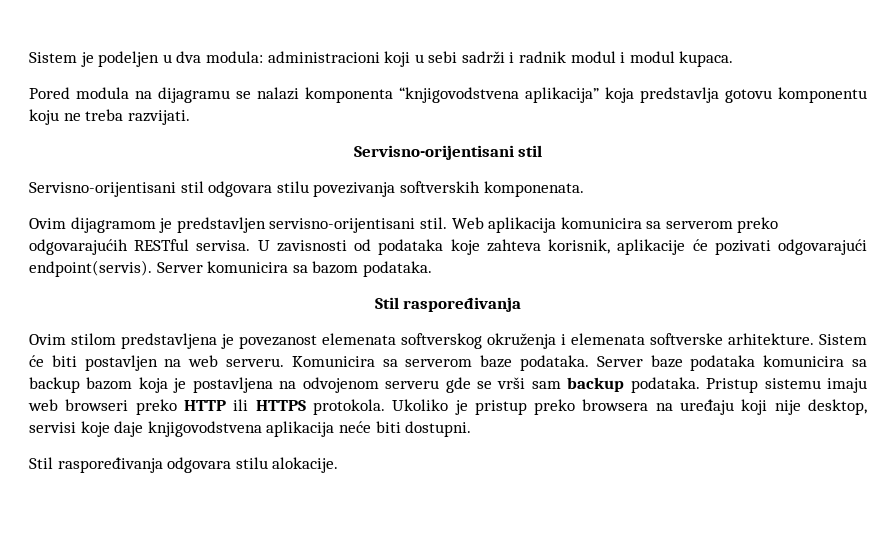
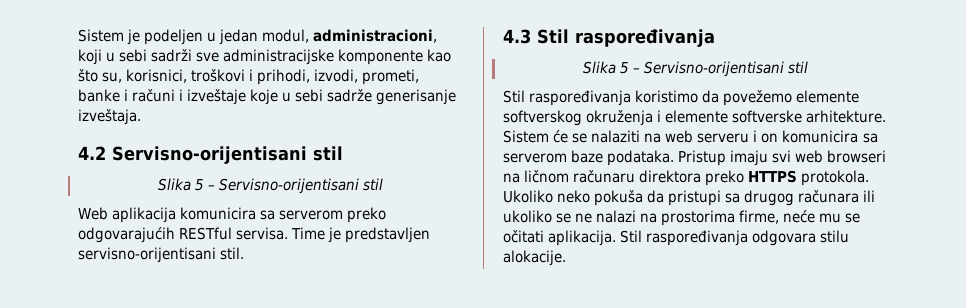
[176,51,380,63] dva modula: administracioni -> [219,29,438,45] jedan modul, administracioni,
[509,51,734,67] [29,87,867,103] [29,109,190,125] [353,145,543,160] [29,181,584,197] [29,217,447,233] i radnik modul i modul kupaca. // Pored modula na dijagramu se nalazi komponenta “knjigovodstvena aplikacija” koja predstavlja gotovu komponentu koju ne treba razvijati. // Servisno-orijentisani stil // Servisno-orijentisani stil odgovara stilu povezivanja softverskih komponenata. // Ovim dijagramom je predstavljen servisno-orijentisani stil. -> [196,49,452,65] [78,69,420,85] [78,89,457,105] [78,109,141,125] [78,146,343,164] [157,178,384,194] sve administracijske komponente kao što su, korisnici, troškovi i prihodi, izvodi, prometi, banke i računi i izveštaje koje u sebi sadrže generisanje izveštaja. // 4.2 Servisno-orijentisani stil // Slika 5 – Servisno-orijentisani stil //
[257,239,867,255] [29,260,432,277] [374,297,522,312] [29,333,396,349] U zavisnosti od podataka koje zahteva korisnik, aplikacije će pozivati odgovarajući endpoint(servis). Server komunicira sa bazom podataka. // Stil raspoređivanja // Ovim stilom predstavljena je povezanost elemenata -> [291,227,431,243] [78,247,245,263] [503,29,715,47] [582,61,809,77] [503,90,860,106] Time je predstavljen servisno-orijentisani stil. // 4.3 Stil raspoređivanja // Slika 5 – Servisno-orijentisani stil // Stil raspoređivanja koristimo da povežemo elemente
[571,333,645,345] elemenata -> [665,110,729,123] elemente
[51,355,867,371] [29,377,867,393] [28,399,867,415] [29,421,472,437] biti postavljen na web serveru. Komunicira sa serverom baze podataka. Server baze podataka komunicira sa backup bazom koja je postavljena na odvojenom serveru gde se vrši sam backup podataka. Pristup sistemu imaju web browseri preko HTTP ili HTTPS protokola. Ukoliko je pristup preko browsera na uređaju koji nije desktop, servisi koje daje knjigovodstvena aplikacija neće biti dostupni. // -> [572,130,878,143] [503,150,887,166] [503,170,870,186] [503,190,876,206] [503,210,861,226] [503,230,617,246] se nalaziti na web serveru i on komunicira sa serverom baze podataka. Pristup imaju svi web browseri na ličnom računaru direktora preko HTTPS protokola. Ukoliko neko pokuša da pristupi sa drugog računara ili ukoliko se ne nalazi na prostorima firme, neće mu se očitati aplikacija.

